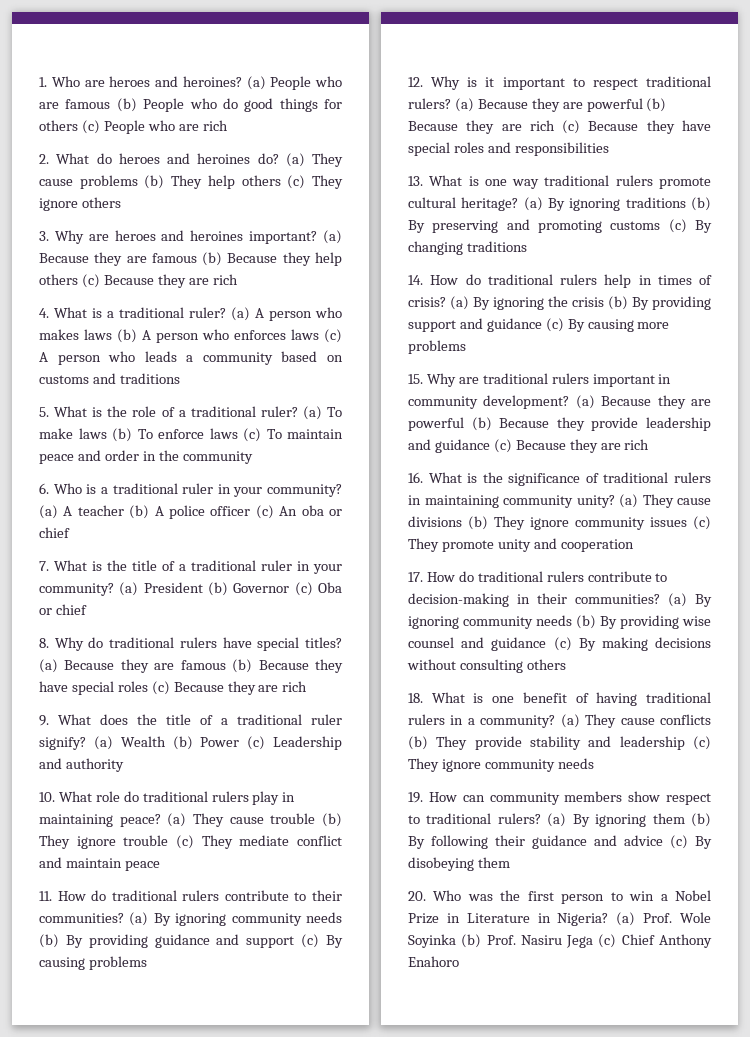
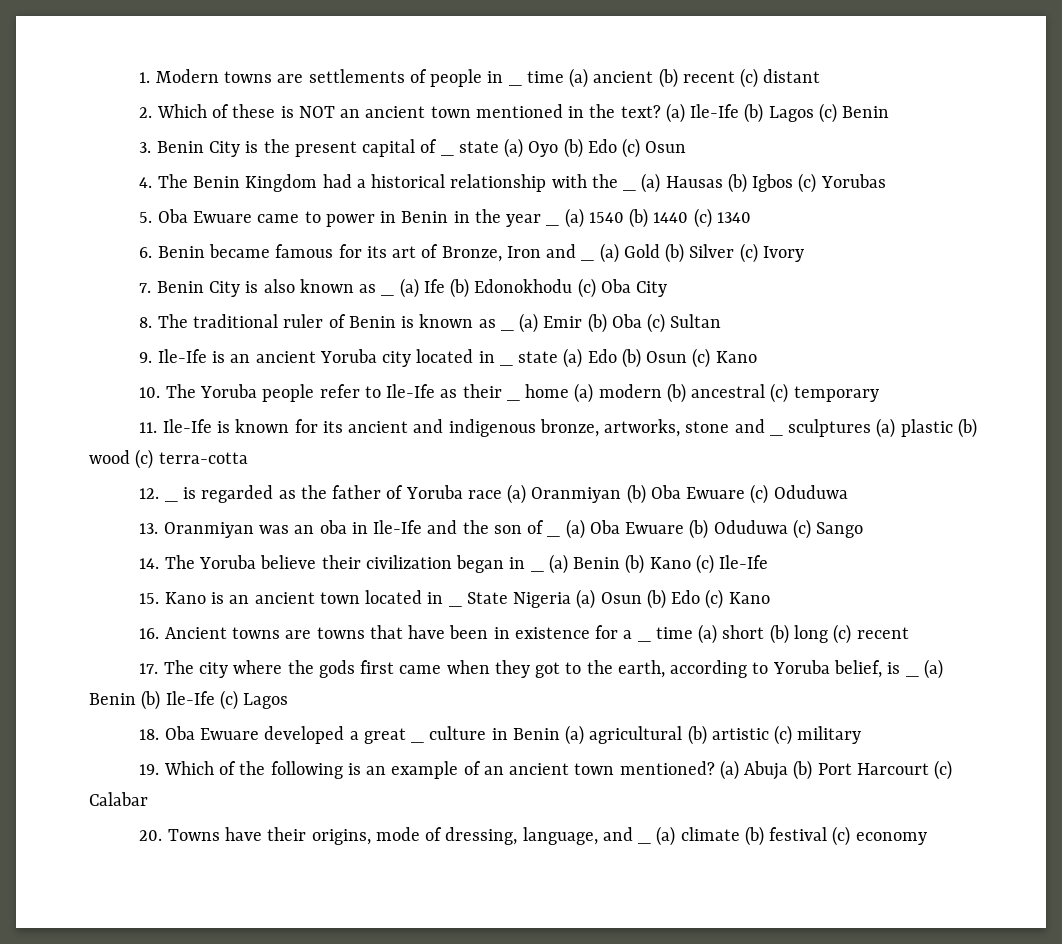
[51,76,342,90] [39,98,342,112] [39,120,228,134] [39,153,343,167] [39,175,344,189] [39,197,121,211] [39,230,342,244] [39,252,342,266] [39,274,238,288] [39,307,342,321] [39,329,342,343] [39,351,343,365] [39,373,180,384] [39,406,343,420] [39,428,343,442] [39,450,253,464] [39,483,342,497] [39,505,342,519] [39,527,70,538] [39,560,342,574] [39,582,342,596] [39,604,87,615] [39,637,343,651] [39,659,344,673] [39,681,308,695] [39,714,342,726] [39,736,342,750] [39,758,124,772] [39,791,296,805] [39,813,342,827] [39,835,342,849] [39,857,160,871] [39,890,342,901] [39,912,342,926] [39,934,343,948] [39,956,147,970] [408,76,711,90] [408,98,667,112] [408,120,711,134] [408,142,609,156] [408,175,711,189] [408,197,711,211] [408,219,712,233] [408,241,527,255] [408,274,712,288] [408,296,711,310] [408,318,670,332] [408,340,466,354] [408,373,672,387] [408,395,711,409] [408,417,711,431] [408,439,650,453] [408,472,711,486] [408,494,711,508] [408,516,711,530] [408,538,634,552] [408,571,668,582] [408,593,712,607] [408,615,711,629] [408,637,711,651] [407,659,566,673] [408,692,711,706] [408,714,711,728] [408,736,711,750] [408,758,594,772] [408,791,711,805] [408,813,712,827] [408,835,712,849] [408,857,510,871] [408,890,711,904] [408,912,711,926] [408,934,712,948] [408,956,459,967] Who are heroes and heroines? (a) People who are famous (b) People who do good things for others (c) People who are rich // 2. What do heroes and heroines do? (a) They cause problems (b) They help others (c) They ignore others // 3. Why are heroes and heroines important? (a) Because they are famous (b) Because they help others (c) Because they are rich // 4. What is a traditional ruler? (a) A person who makes laws (b) A person who enforces laws (c) A person who leads a community based on customs and traditions // 5. What is the role of a traditional ruler? (a) To make laws (b) To enforce laws (c) To maintain peace and order in the community // 6. Who is a traditional ruler in your community? (a) A teacher (b) A police officer (c) An oba or chief // 7. What is the title of a traditional ruler in your community? (a) President (b) Governor (c) Oba or chief // 8. Why do traditional rulers have special titles? (a) Because they are famous (b) Because they have special roles (c) Because they are rich // 9. What does the title of a traditional ruler signify? (a) Wealth (b) Power (c) Leadership and authority // 10. What role do traditional rulers play in maintaining peace? (a) They cause trouble (b) They ignore trouble (c) They mediate conflict and maintain peace // 11. How do traditional rulers contribute to their communities? (a) By ignoring community needs (b) By providing guidance and support (c) By causing problems // 12. Why is it important to respect traditional rulers? (a) Because they are powerful (b) Because they are rich (c) Because they have special roles and responsibilities // 13. What is one way traditional rulers promote cultural heritage? (a) By ignoring traditions (b) By preserving and promoting customs (c) By changing traditions // 14. How do traditional rulers help in times of crisis? (a) By ignoring the crisis (b) By providing support and guidance (c) By causing more problems // 15. Why are traditional rulers important in community development? (a) Because they are powerful (b) Because they provide leadership and guidance (c) Because they are rich // 16. What is the significance of traditional rulers in maintaining community unity? (a) They cause divisions (b) They ignore community issues (c) They promote unity and cooperation // 17. How do traditional rulers contribute to decision-making in their communities? (a) By ignoring community needs (b) By providing wise counsel and guidance (c) By making decisions without consulting others // 18. What is one benefit of having traditional rulers in a community? (a) They cause conflicts (b) They provide stability and leadership (c) They ignore community needs // 19. How can community members show respect to traditional rulers? (a) By ignoring them (b) By following their guidance and advice (c) By disobeying them // 20. Who was the first person to win a Nobel Prize in Literature in Nigeria? (a) Prof. Wole Soyinka (b) Prof. Nasiru Jega (c) Chief Anthony Enahoro -> [155,69,504,87] [508,83,522,86] [526,68,821,88] [139,103,890,123] [139,139,438,157] [440,153,454,156] [458,138,687,158] [139,174,618,192] [623,173,886,193] [139,208,751,228] [139,244,577,262] [581,243,804,263] [139,279,377,297] [381,278,668,298] [139,314,496,328] [500,313,722,333] [139,349,495,367] [499,363,513,366] [518,348,757,368] [139,384,502,402] [506,398,520,401] [525,383,879,403] [139,419,765,437] [769,418,977,438] [89,449,248,469] [139,488,160,499] [164,499,178,502] [183,484,848,504] [139,520,545,538] [547,519,864,539] [139,555,526,573] [530,554,769,574] [139,590,444,604] [448,604,462,607] [466,589,770,609] [139,625,633,639] [637,639,651,642] [655,624,909,644] [139,660,901,678] [905,659,943,679] [89,690,289,710] [139,726,425,744] [429,725,862,745] [139,760,953,780] [89,792,148,806] [139,827,633,845] [638,826,927,846] Modern towns are settlements of people in _ time (a) ancient (b) recent (c) distant // 2. Which of these is NOT an ancient town mentioned in the text? (a) Ile-Ife (b) Lagos (c) Benin // 3. Benin City is the present capital of _ state (a) Oyo (b) Edo (c) Osun // 4. The Benin Kingdom had a historical relationship with the _ (a) Hausas (b) Igbos (c) Yorubas // 5. Oba Ewuare came to power in Benin in the year _ (a) 1540 (b) 1440 (c) 1340 // 6. Benin became famous for its art of Bronze, Iron and _ (a) Gold (b) Silver (c) Ivory // 7. Benin City is also known as _ (a) Ife (b) Edonokhodu (c) Oba City // 8. The traditional ruler of Benin is known as _ (a) Emir (b) Oba (c) Sultan // 9. Ile-Ife is an ancient Yoruba city located in _ state (a) Edo (b) Osun (c) Kano // 10. The Yoruba people refer to Ile-Ife as their _ home (a) modern (b) ancestral (c) temporary // 11. Ile-Ife is known for its ancient and indigenous bronze, artworks, stone and _ sculptures (a) plastic (b) wood (c) terra-cotta // 12. _ is regarded as the father of Yoruba race (a) Oranmiyan (b) Oba Ewuare (c) Oduduwa // 13. Oranmiyan was an oba in Ile-Ife and the son of _ (a) Oba Ewuare (b) Oduduwa (c) Sango // 14. The Yoruba believe their civilization began in _ (a) Benin (b) Kano (c) Ile-Ife // 15. Kano is an ancient town located in _ State Nigeria (a) Osun (b) Edo (c) Kano // 16. Ancient towns are towns that have been in existence for a _ time (a) short (b) long (c) recent // 17. The city where the gods first came when they got to the earth, according to Yoruba belief, is _ (a) Benin (b) Ile-Ife (c) Lagos // 18. Oba Ewuare developed a great _ culture in Benin (a) agricultural (b) artistic (c) military // 19. Which of the following is an example of an ancient town mentioned? (a) Abuja (b) Port Harcourt (c) Calabar // 20. Towns have their origins, mode of dressing, language, and _ (a) climate (b) festival (c) economy

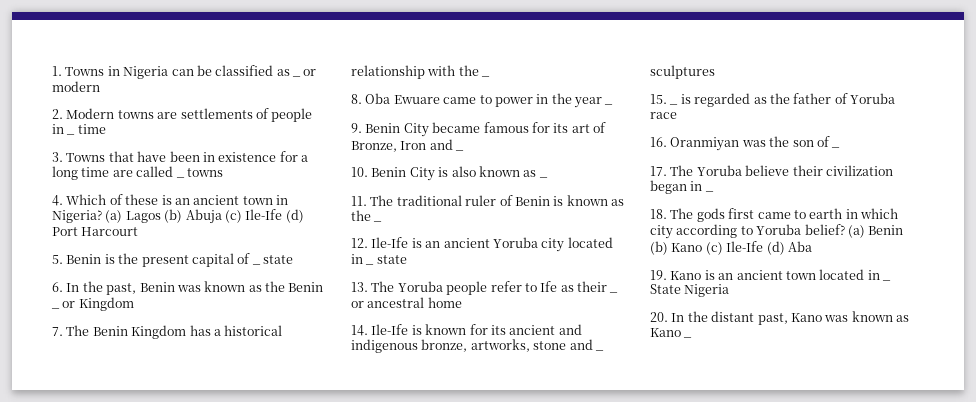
(151, 77) none -> [65,65,290,79] [292,76,301,77] [303,69,317,76] [52,81,100,92] [52,109,63,119] Towns in Nigeria can be classified as _ or modern // 2.
[569,68,821,88] [139,107,153,118] (a) ancient (b) recent (c) distant // 2. -> [52,151,308,162] [52,166,174,180] [175,177,185,178] [186,168,223,177] [52,195,63,206] // 3. Towns that have been in existence for a long time are called _ towns // 4.
[298,103,890,123] [139,141,241,157] NOT an ancient town mentioned in the text? (a) Ile-Ife (b) Lagos (c) Benin // 3. Benin City -> [174,195,288,205] [52,209,304,224] [52,227,139,236] [52,254,102,264] an ancient town in Nigeria? (a) Lagos (b) Abuja (c) Ile-Ife (d) Port Harcourt // 5. Benin
[504,138,687,158] [139,177,153,188] (a) Oyo (b) Edo (c) Osun // 4. -> [52,281,324,295] [51,308,60,309] [62,297,134,311] [52,327,63,336] // 6. In the past, Benin was known as the Benin _ or Kingdom // 7.
[322,174,352,188] had -> [189,325,211,336] has
[641,173,886,193] [139,212,153,223] (a) Hausas (b) Igbos (c) Yorubas // 5. -> [351,94,362,104] // 8.
[401,211,470,223] Benin in -> (549, 99) none
[564,208,751,228] [139,246,205,258] (a) 1540 (b) 1440 (c) 1340 // 6. Benin -> [351,123,429,137] // 9. Benin City
[599,243,804,263] [139,283,152,293] (a) Gold (b) Silver (c) Ivory // 7. -> [351,167,368,177] // 10.
[399,278,668,298] [139,317,153,328] (a) Ife (b) Edonokhodu (c) Oba City // 8. -> [351,196,367,206] // 11.
[500,313,722,333] [139,352,153,363] _ (a) Emir (b) Oba (c) Sultan // 9. -> [351,210,371,221] [373,221,383,222] [351,238,368,248] the _ // 12.
[563,348,757,368] [139,387,161,398] (a) Edo (b) Osun (c) Kano // 10. -> [351,282,368,292] // 13.
[386,384,436,398] Ile-Ife -> [540,281,558,292] Ife
(520, 399) none -> [351,297,425,308] or ancestral
[574,383,879,403] [139,422,158,433] (a) modern (b) ancestral (c) temporary // 11. -> [351,325,368,336] // 14.
[876,418,977,438] [89,449,248,469] [139,488,160,499] (a) plastic (b) wood (c) terra-cotta // 12. -> [650,94,667,104] // 15.
[507,484,848,504] [139,520,545,538] [547,519,864,539] [139,558,160,569] (a) Oranmiyan (b) Oba Ewuare (c) Oduduwa // 13. Oranmiyan was an oba in Ile-Ife and the son of _ (a) Oba Ewuare (b) Oduduwa (c) Sango // 14. -> [650,136,830,151] [831,147,841,148] [650,166,667,176] // 16. Oranmiyan was the son of _ // 17.
(544, 570) none -> [650,208,898,222] [650,224,845,239] // 18. The gods first came to earth in which city according to Yoruba belief?
[139,593,160,604] // 15. -> [766,241,812,255] [650,270,667,280] (d) Aba // 19.
[576,589,770,609] [139,625,633,639] [637,639,651,642] [655,624,909,644] [139,660,901,678] [905,659,943,679] [89,690,289,710] [139,726,425,744] [429,725,862,745] [139,760,953,780] [89,792,148,806] [139,827,633,845] [638,826,927,846] (a) Osun (b) Edo (c) Kano // 16. Ancient towns are towns that have been in existence for a _ time (a) short (b) long (c) recent // 17. The city where the gods first came when they got to the earth, according to Yoruba belief, is _ (a) Benin (b) Ile-Ife (c) Lagos // 18. Oba Ewuare developed a great _ culture in Benin (a) agricultural (b) artistic (c) military // 19. Which of the following is an example of an ancient town mentioned? (a) Abuja (b) Port Harcourt (c) Calabar // 20. Towns have their origins, mode of dressing, language, and _ (a) climate (b) festival (c) economy -> [650,311,909,325] [650,328,681,337] [683,337,693,338] // 20. In the distant past, Kano was known as Kano _

